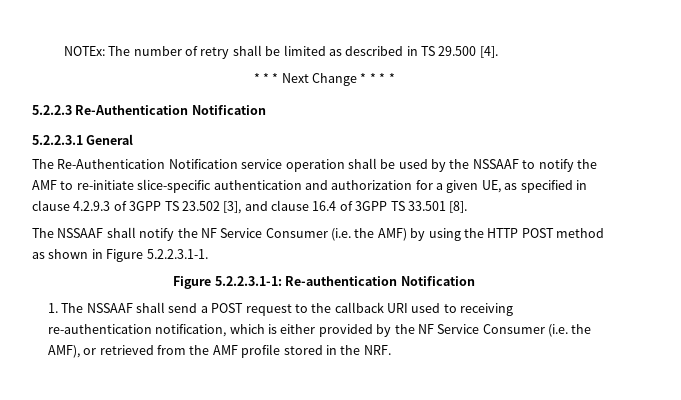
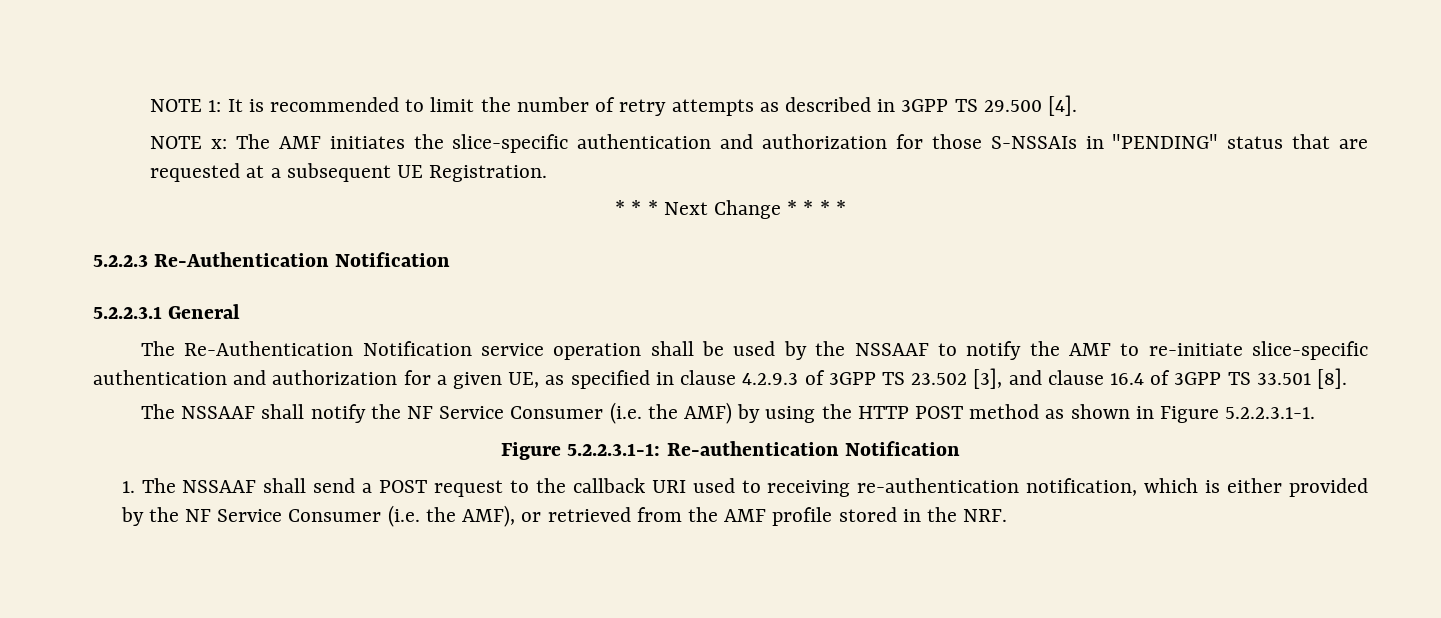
[63,45,326,59] NOTEx: The number of retry shall be limited -> [150,97,754,116] NOTE 1: It is recommended to limit the number of retry attempts
(418, 51) none -> [901,99,949,112] 3GPP
(498, 52) none -> [150,134,1369,153] [150,163,548,182] // NOTE x: The AMF initiates the slice-specific authentication and authorization for those S-NSSAIs in "PENDING" status that are requested at a subsequent UE Registration.

